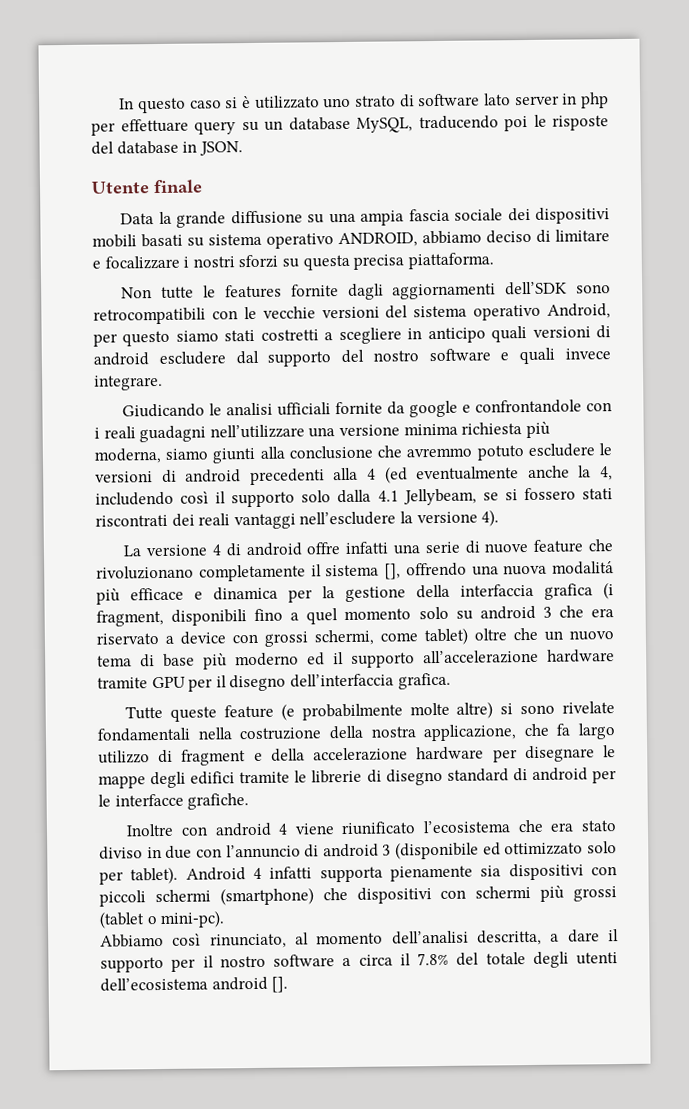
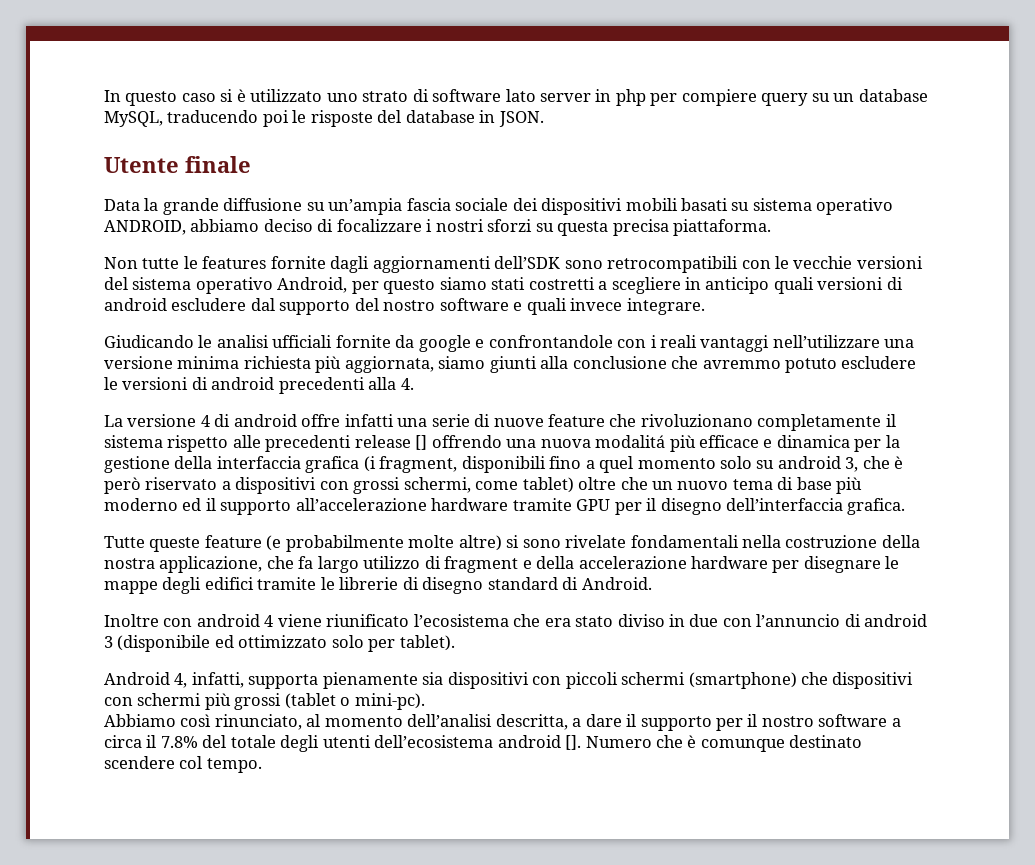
[120,118,189,133] effettuare -> [681,89,757,106] compiere
[328,210,405,226] una ampia -> [328,198,403,215] un’ampia
[555,229,610,242] [92,260,101,269] limitare e -> (334, 225) none
[139,425,207,443] guadagni -> [700,335,770,352] vantaggi
[94,447,161,464] moderna, -> [344,356,434,373] aggiornata,
[367,465,614,484] [95,487,613,508] [95,509,500,530] 4 (ed eventualmente anche la 4, includendo così il supporto solo dalla 4.1 Jellybeam, se si fossero stati riscontrati dei reali vantaggi nell’escludere la versione 4). -> [400,378,414,390] 4.
[384,563,401,580] [], -> [167,435,428,452] rispetto alle precedenti release []
[542,605,614,618] 3 che era -> [845,456,904,472] [104,477,141,494] 3, che è però
[180,631,226,645] device -> [235,477,317,494] dispositivi
[531,767,617,784] [98,793,250,810] android per le interfacce grafiche. -> [581,577,652,590] Android.
[185,866,313,881] Android 4 infatti -> [104,672,244,688] // Android 4, infatti,
(289, 984) none -> [585,735,863,752] [104,756,262,773] Numero che è comunque destinato scendere col tempo.

